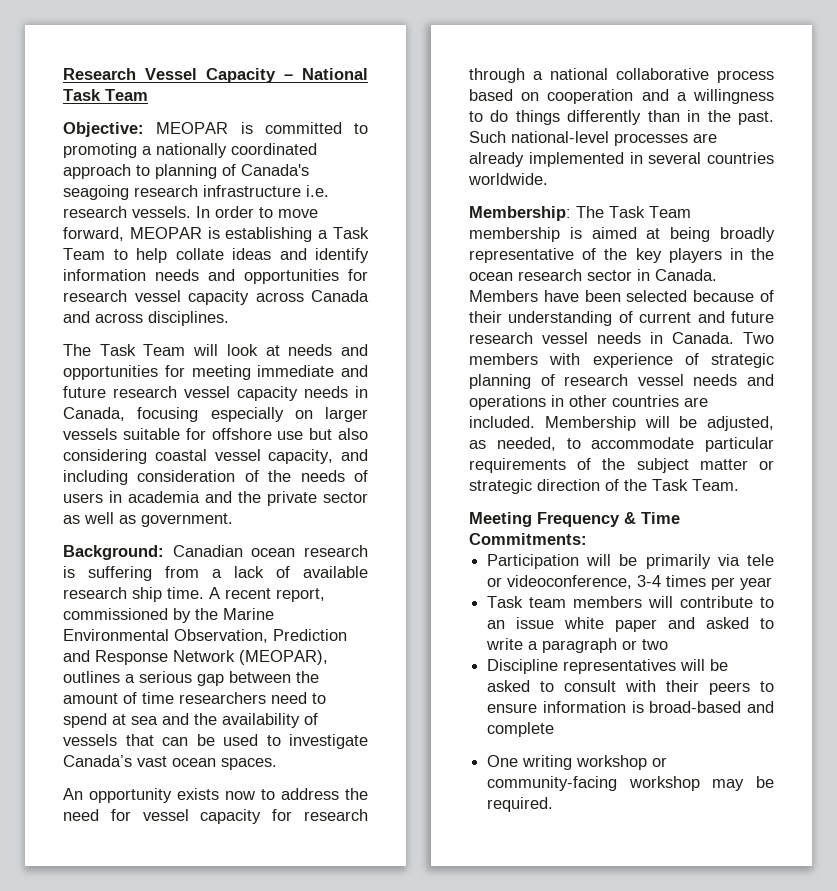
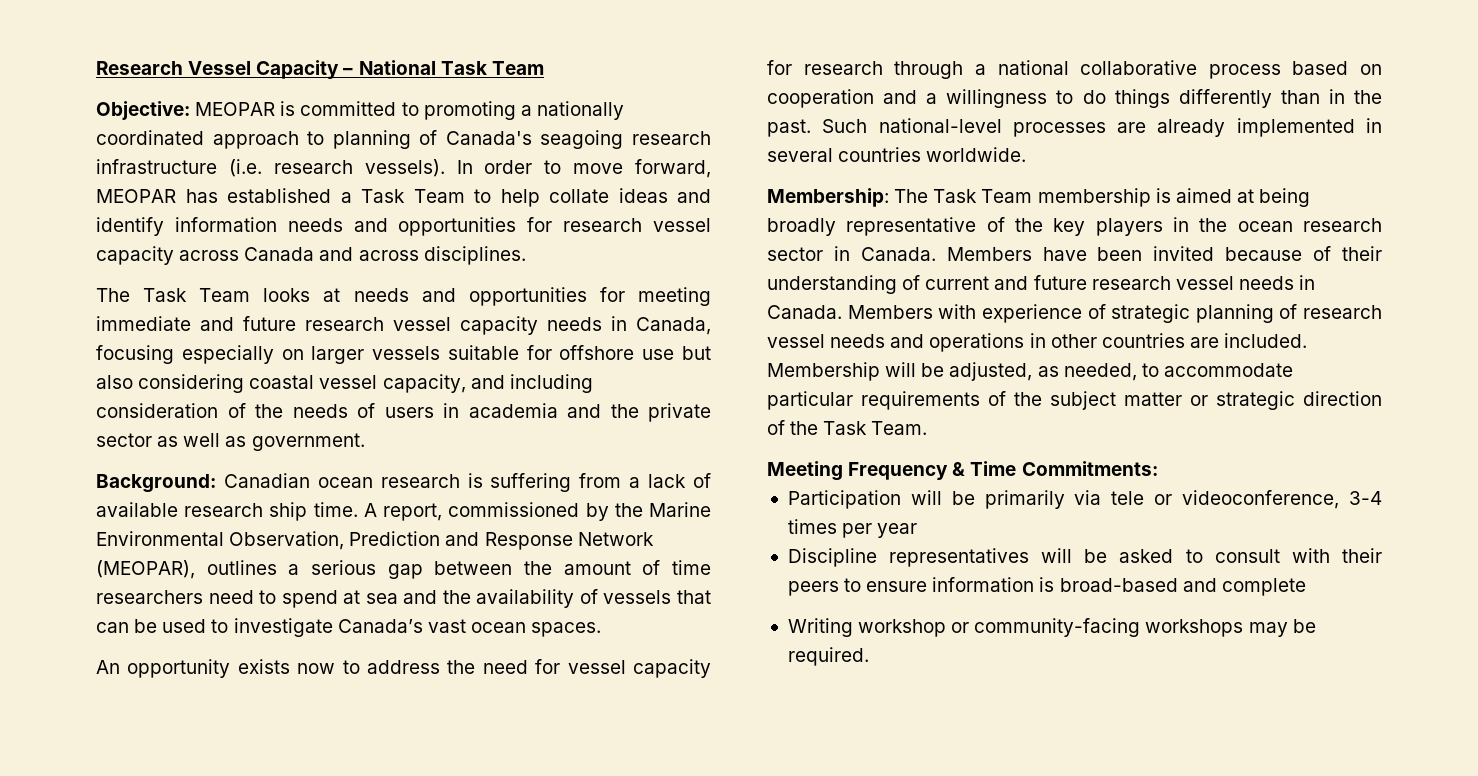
[306,185,329,197] [63,206,191,218] i.e. research vessels. -> [228,159,445,177] (i.e. research vessels).
[207,227,313,242] is establishing -> [185,188,331,203] has established
[193,344,258,356] will look -> [263,288,311,302] looks
[225,588,271,599] recent -> (377, 510) none
[626,290,688,302] selected -> [1153,246,1215,261] invited
[743,332,774,344] [469,353,538,365] Two members -> [847,305,933,319] Members
[487,596,774,608] [487,617,774,632] [486,638,669,653] // Task team members will contribute to an issue white paper and asked to write a paragraph or two -> (918, 530) none
[487,755,573,770] One writing -> [787,618,853,637] Writing
[628,776,700,791] workshop -> [1145,619,1244,637] workshops

